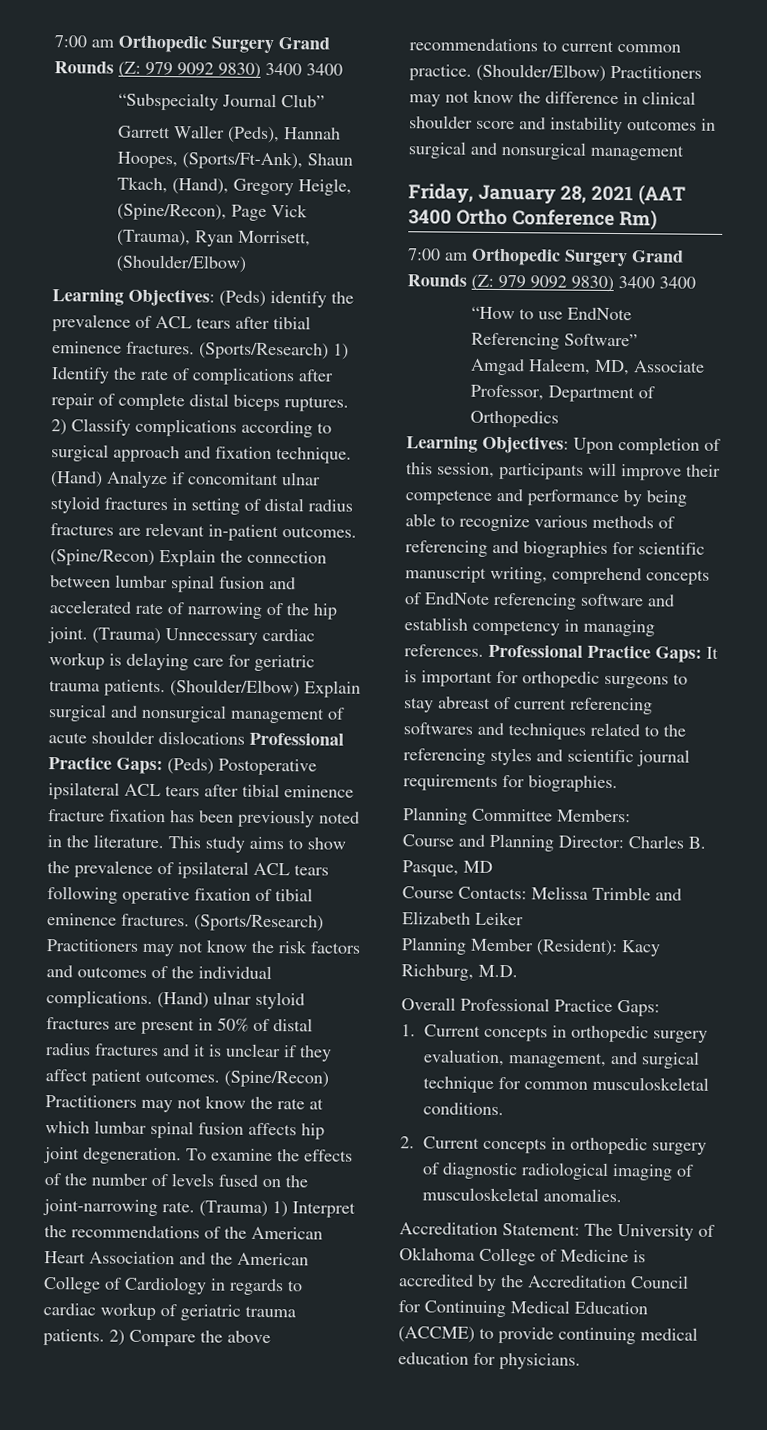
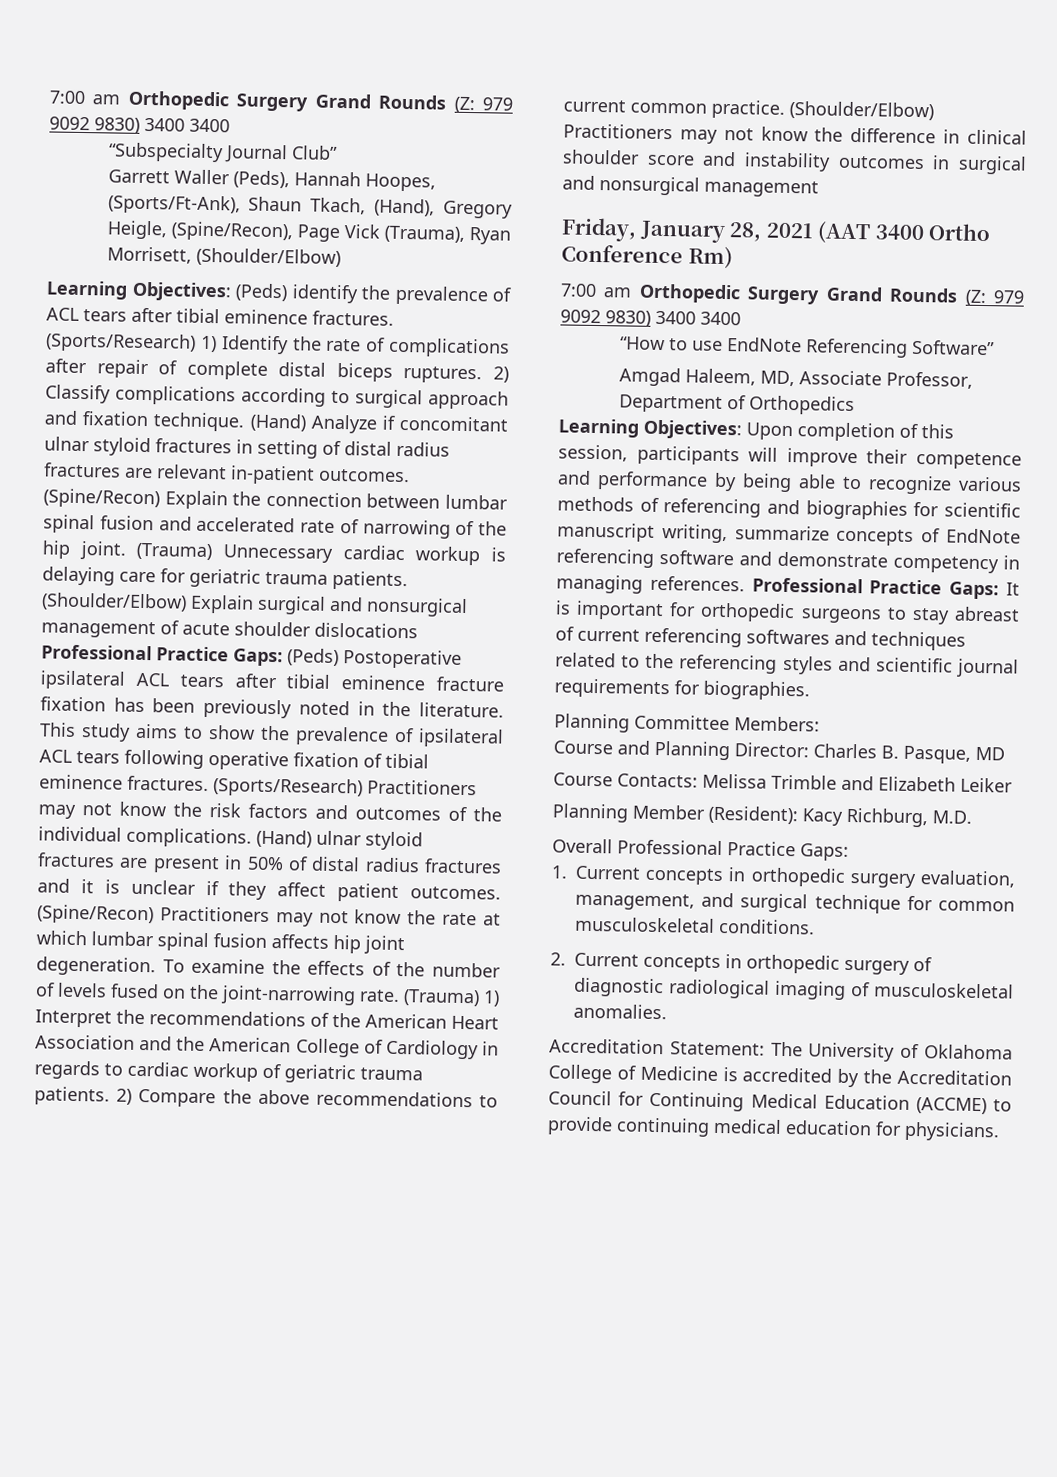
[552,567,642,585] comprehend -> [734,525,830,541] summarize
[404,617,468,631] establish -> [777,551,888,568] demonstrate

